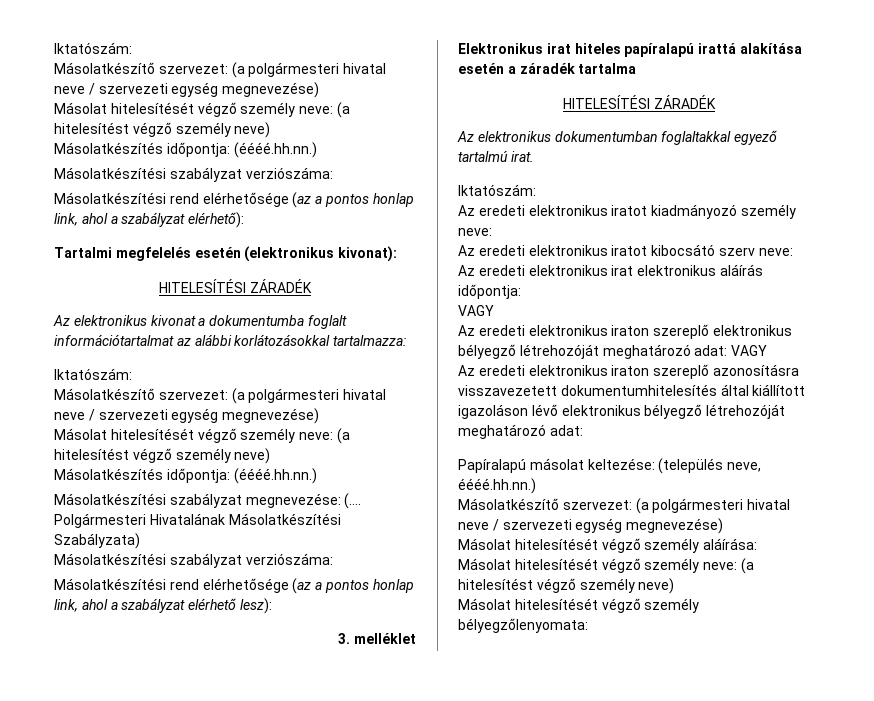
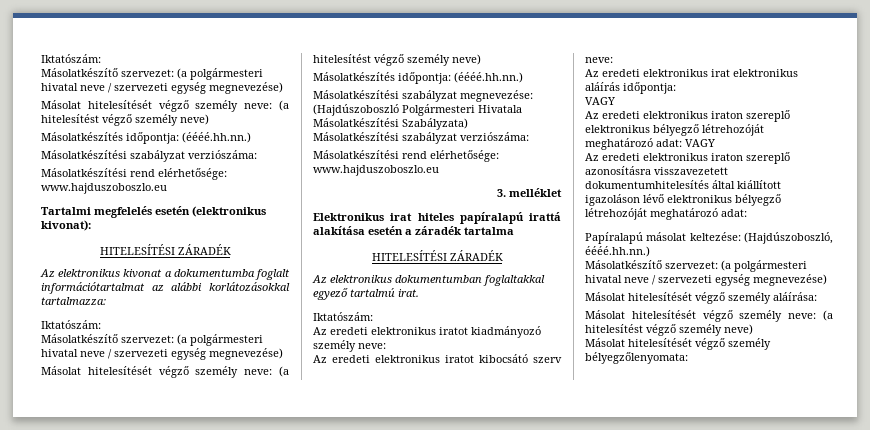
[202,192,414,208] [54,212,245,228] elérhetősége (az a pontos honlap link, ahol a szabályzat elérhető): -> [158,168,227,180] [41,183,167,194] elérhetősége: www.hajduszoboszlo.eu
[344,493,362,509] [54,513,225,528] (…. Polgármesteri Hivatalának -> [313,104,522,116] (Hajdúszoboszló Polgármesteri Hivatala
[202,578,414,594] [54,598,272,614] elérhetősége (az a pontos honlap link, ahol a szabályzat elérhető lesz): -> [430,150,499,162] [313,165,439,176] elérhetősége: www.hajduszoboszlo.eu
[658,458,762,474] (település neve, -> [744,232,833,244] (Hajdúszoboszló,

